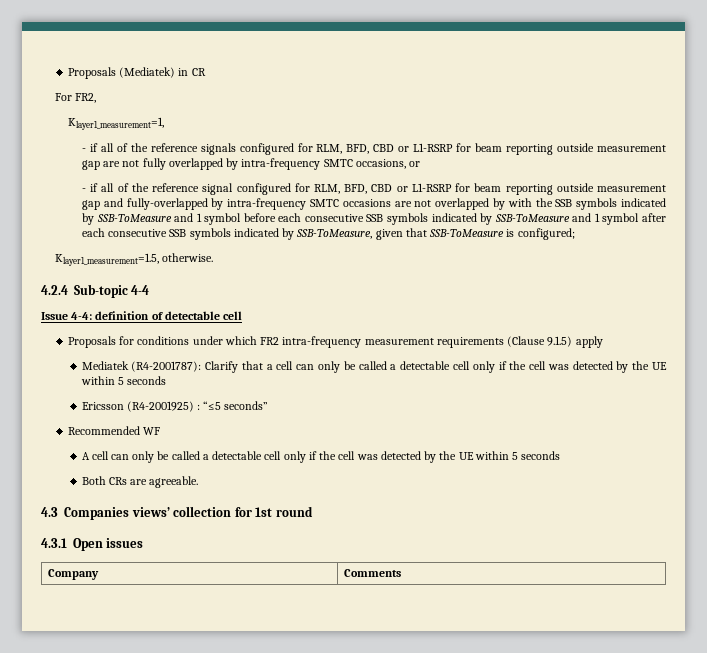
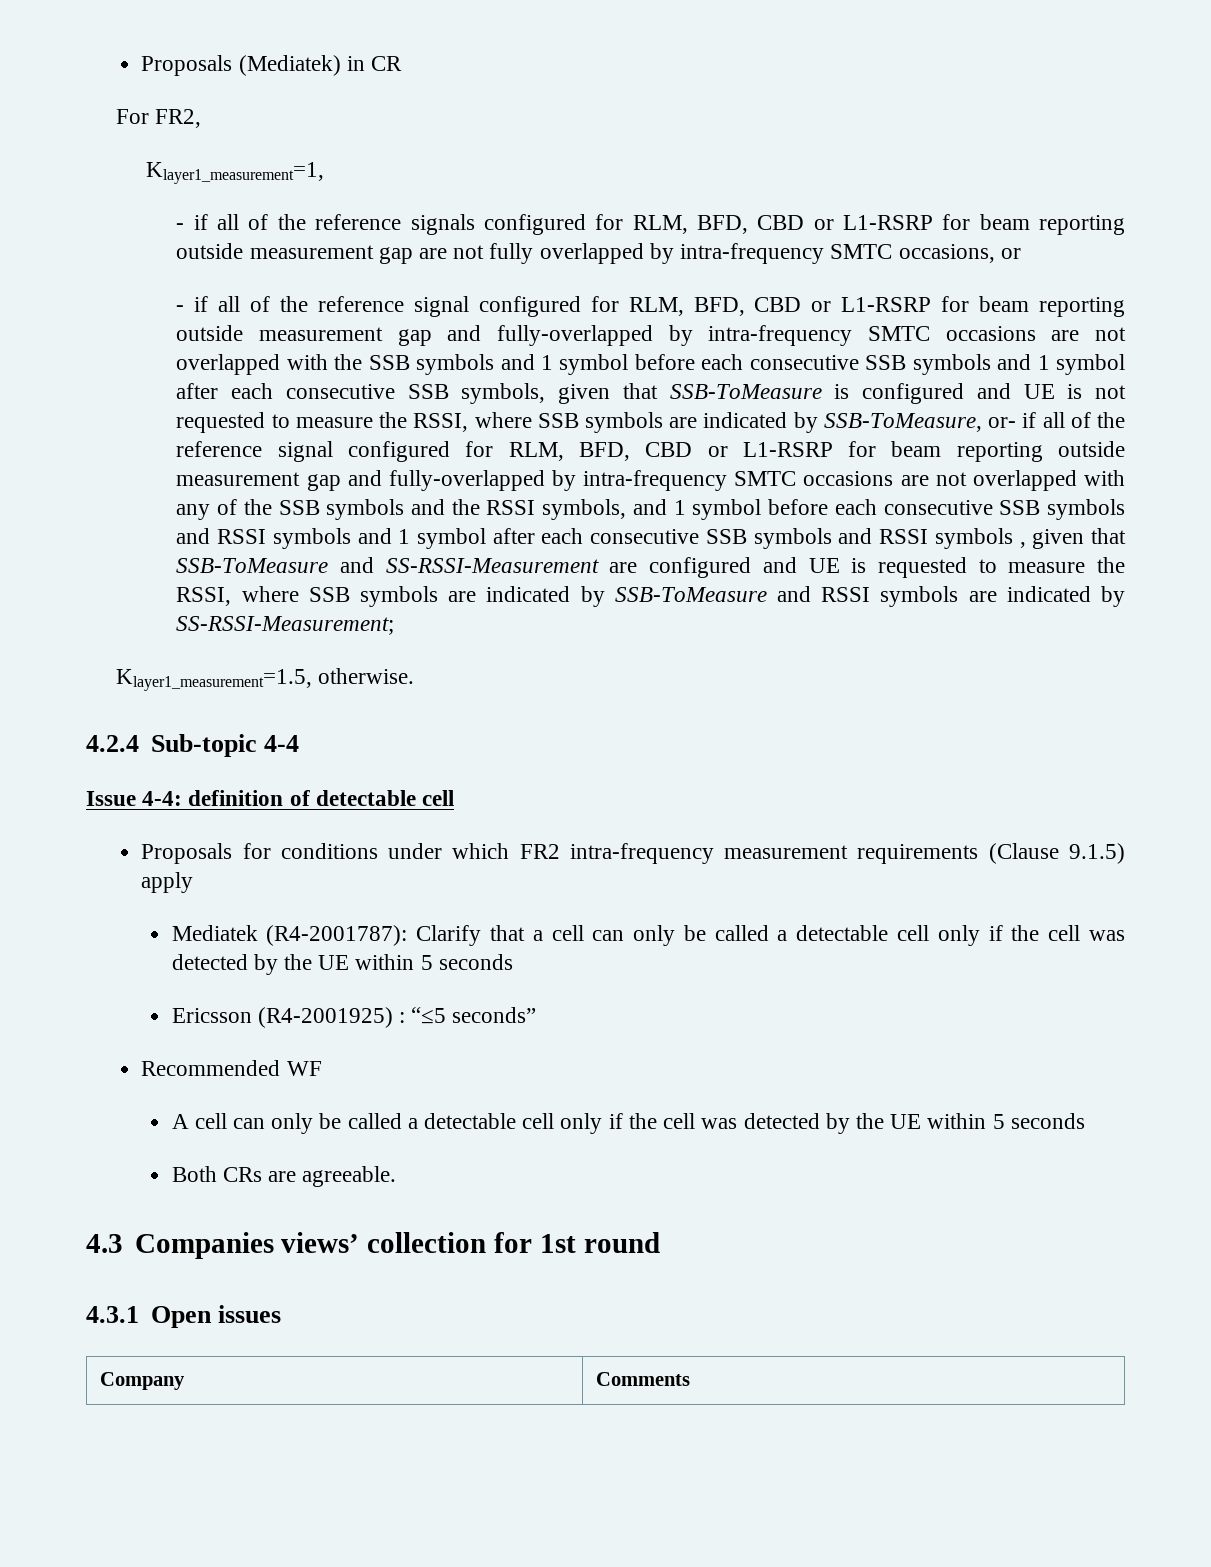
[492,198,505,210] by -> (281, 364) none
[621,198,667,207] [81,213,570,225] indicated by SSB-ToMeasure and 1 symbol before each consecutive SSB symbols indicated by SSB-ToMeasure -> [500,354,1125,375] [176,383,1127,404] [176,412,1125,433] [176,441,1125,462] [176,470,1126,491] [176,499,1125,520] [176,528,351,549] and 1 symbol before each consecutive SSB symbols and 1 symbol after each consecutive SSB symbols, given that SSB-ToMeasure is configured and UE is not requested to measure the RSSI, where SSB symbols are indicated by SSB-ToMeasure, or- if all of the reference signal configured for RLM, BFD, CBD or L1-RSRP for beam reporting outside measurement gap and fully-overlapped by intra-frequency SMTC occasions are not overlapped with any of the SSB symbols and the RSSI symbols, and 1 symbol before each consecutive SSB symbols and RSSI symbols
[233,228,575,240] indicated by SSB-ToMeasure, given that SSB-ToMeasure is configured; -> [838,528,1126,549] [176,557,1125,578] [176,586,1126,607] [176,616,395,635] and RSSI symbols , given that SSB-ToMeasure and SS-RSSI-Measurement are configured and UE is requested to measure the RSSI, where SSB symbols are indicated by SSB-ToMeasure and RSSI symbols are indicated by SS-RSSI-Measurement;

